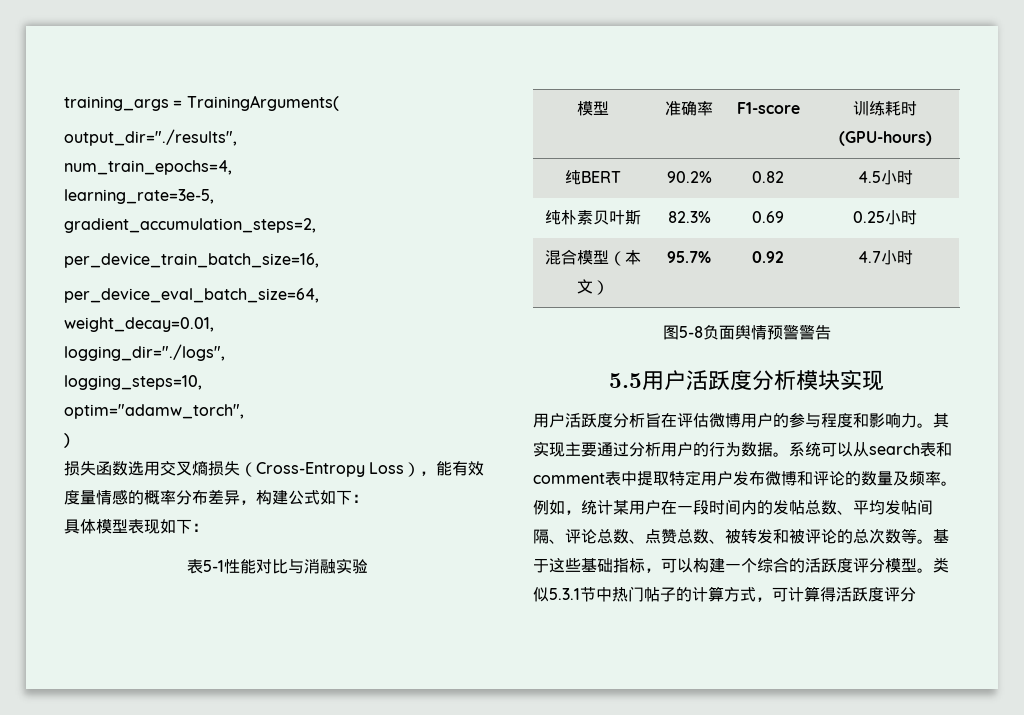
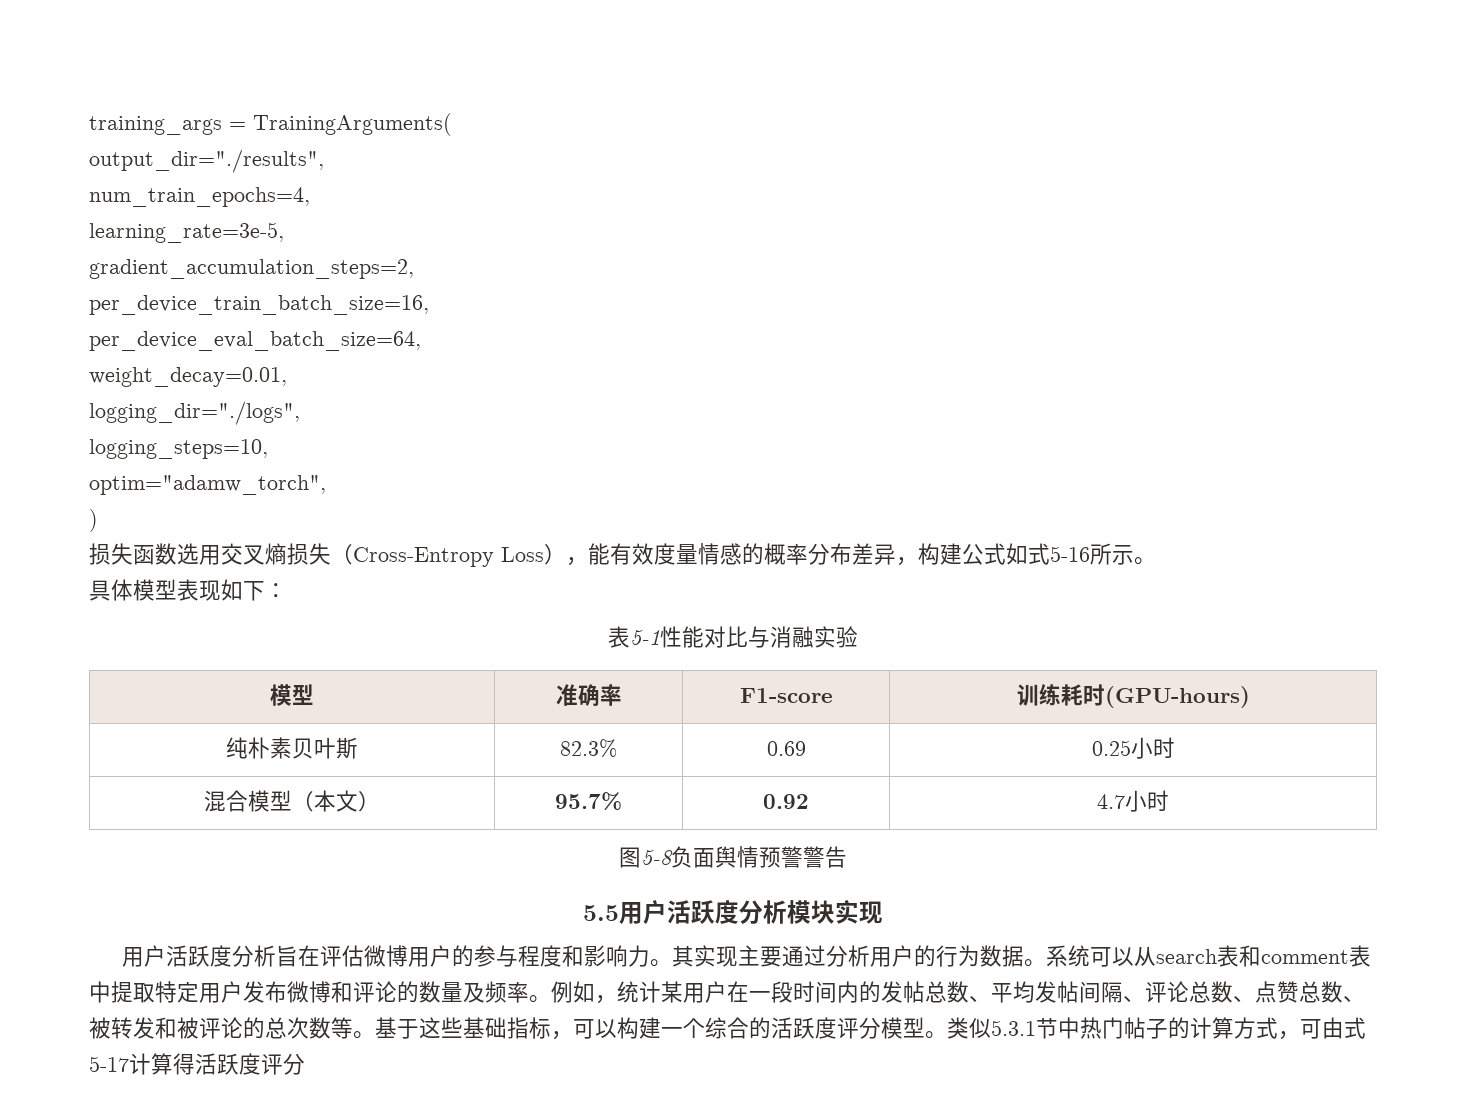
[336,490,368,505] 下： -> [1028,543,1156,565] 式5-16所示。
[565,170,621,185] [666,171,712,183] [752,171,784,183] [857,170,913,185] // 纯BERT | 90.2% | 0.82 | 4.5小时 -> (1250, 697) none
(788, 594) none -> [1322,1017,1366,1039] [89,1056,129,1072] 由式5-17

